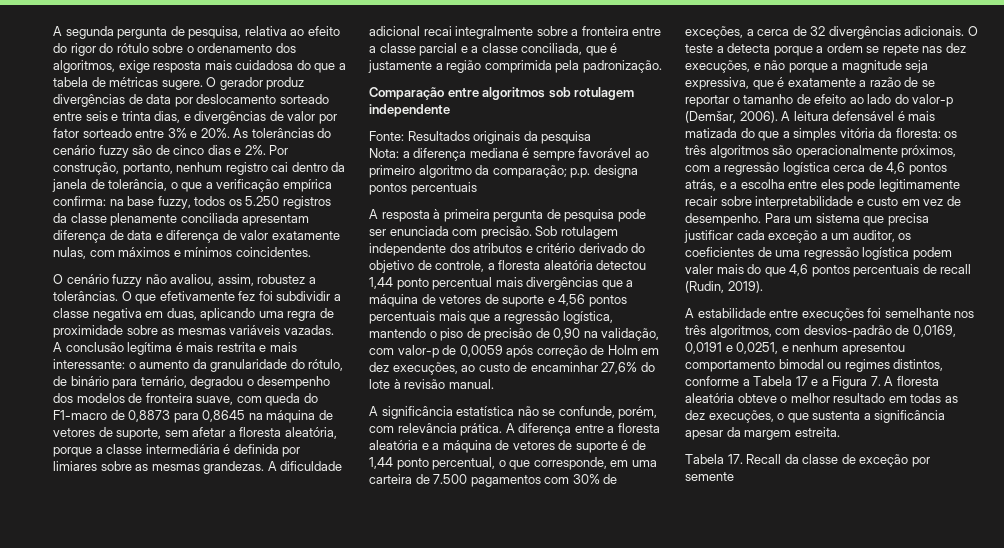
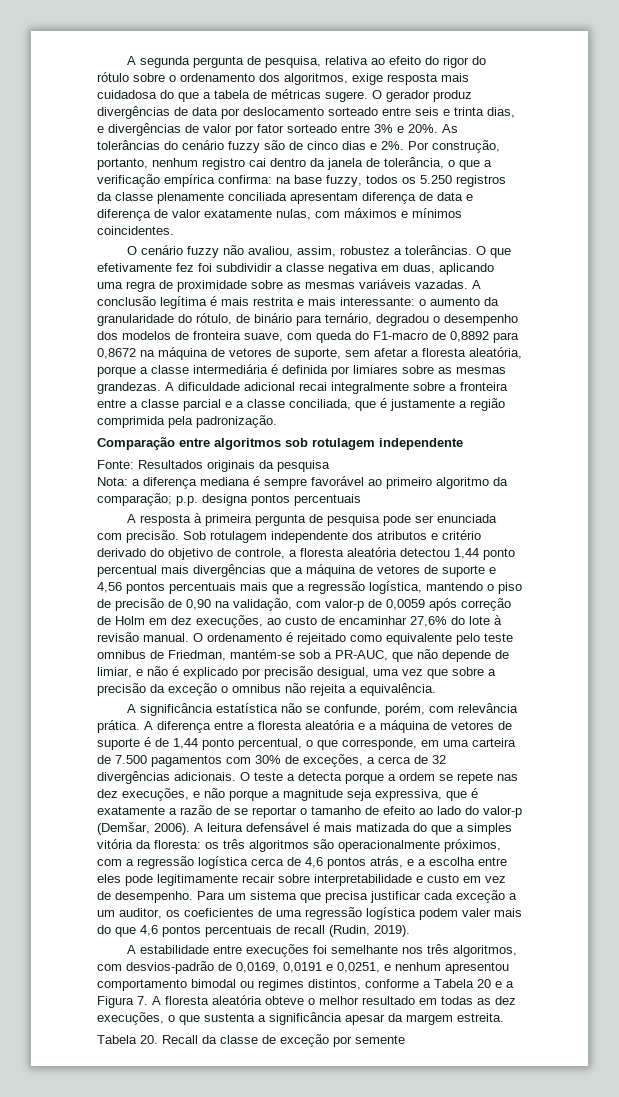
[128,410,246,423] 0,8873 para 0,8645 -> [450,331,519,343] [97,348,136,359] 0,8892 para 0,8672
(494, 384) none -> [193,632,513,645] [97,649,509,662] [97,666,496,679] [97,683,436,696] O ordenamento é rejeitado como equivalente pelo teste omnibus de Friedman, mantém-se sob a PR-AUC, que não depende de limiar, e não é explicado por precisão desigual, uma vez que sobre a precisão da exceção o omnibus não rejeita a equivalência.
[795,376,808,386] 17 -> [477,979,491,988] 20
[727,454,743,464] 17. -> [140,1035,158,1044] 20.

